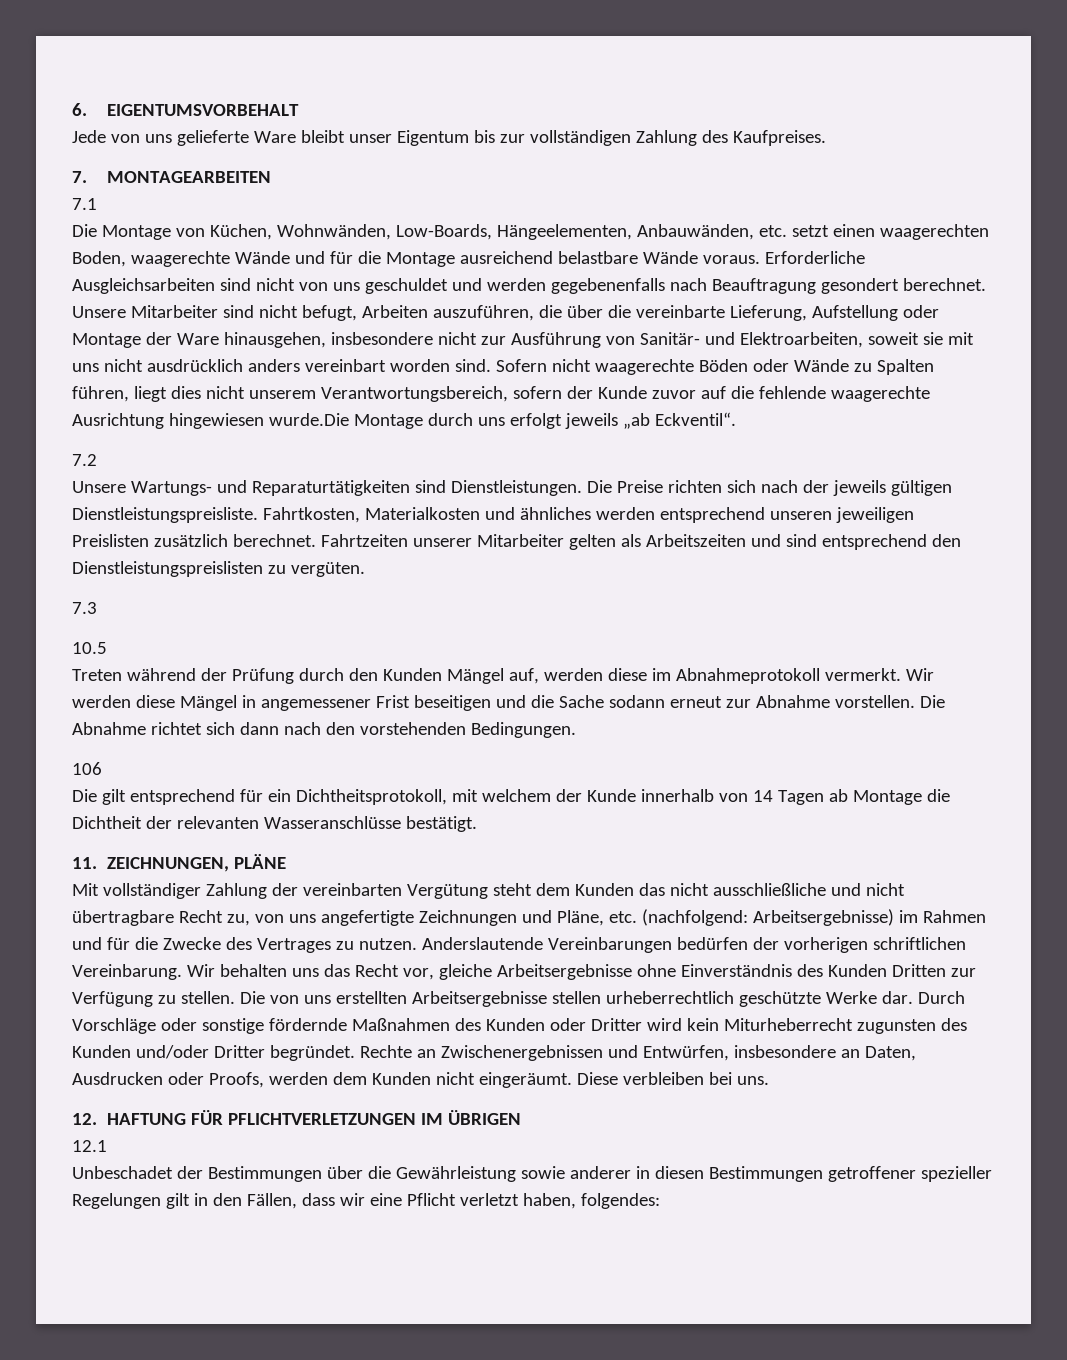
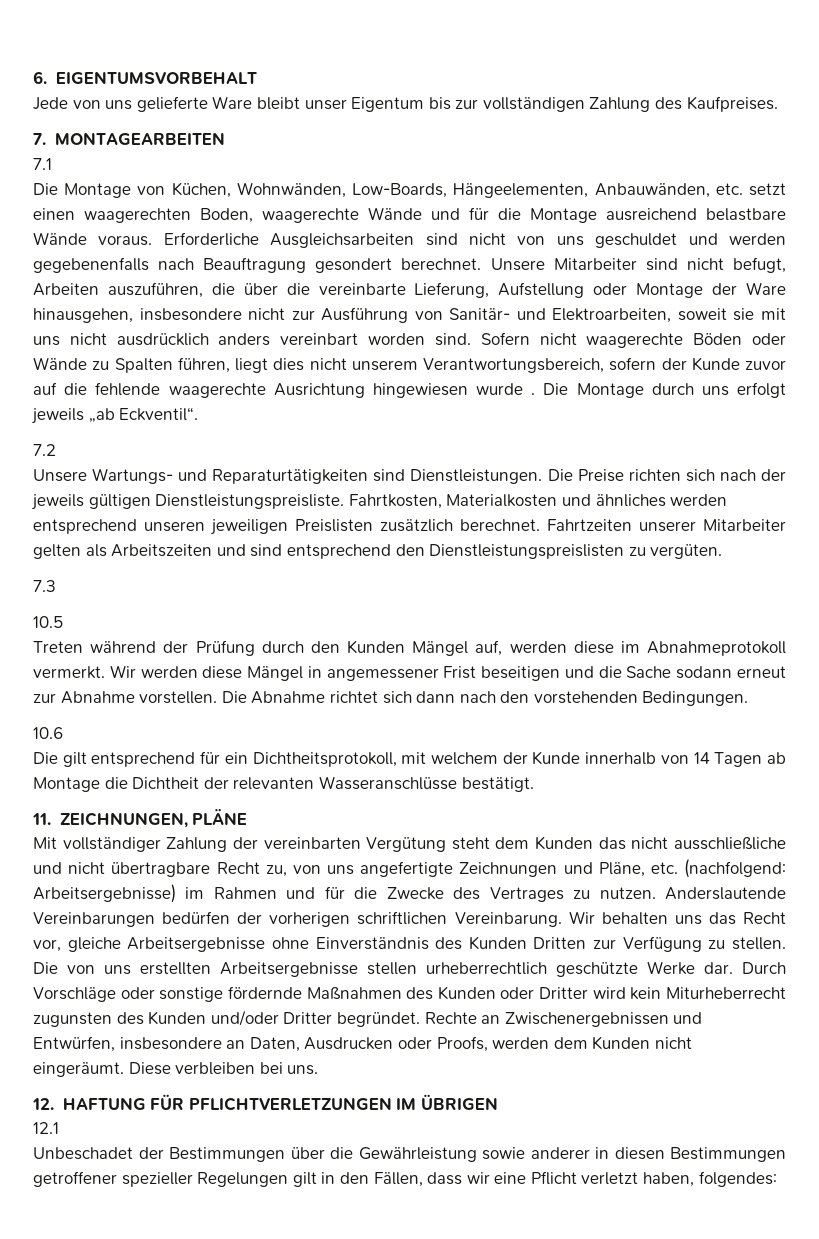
[268,413,349,426] wurde.Die -> [476,383,569,395] wurde . Die
[72,762,102,775] 106 -> [33,727,63,739] 10.6

